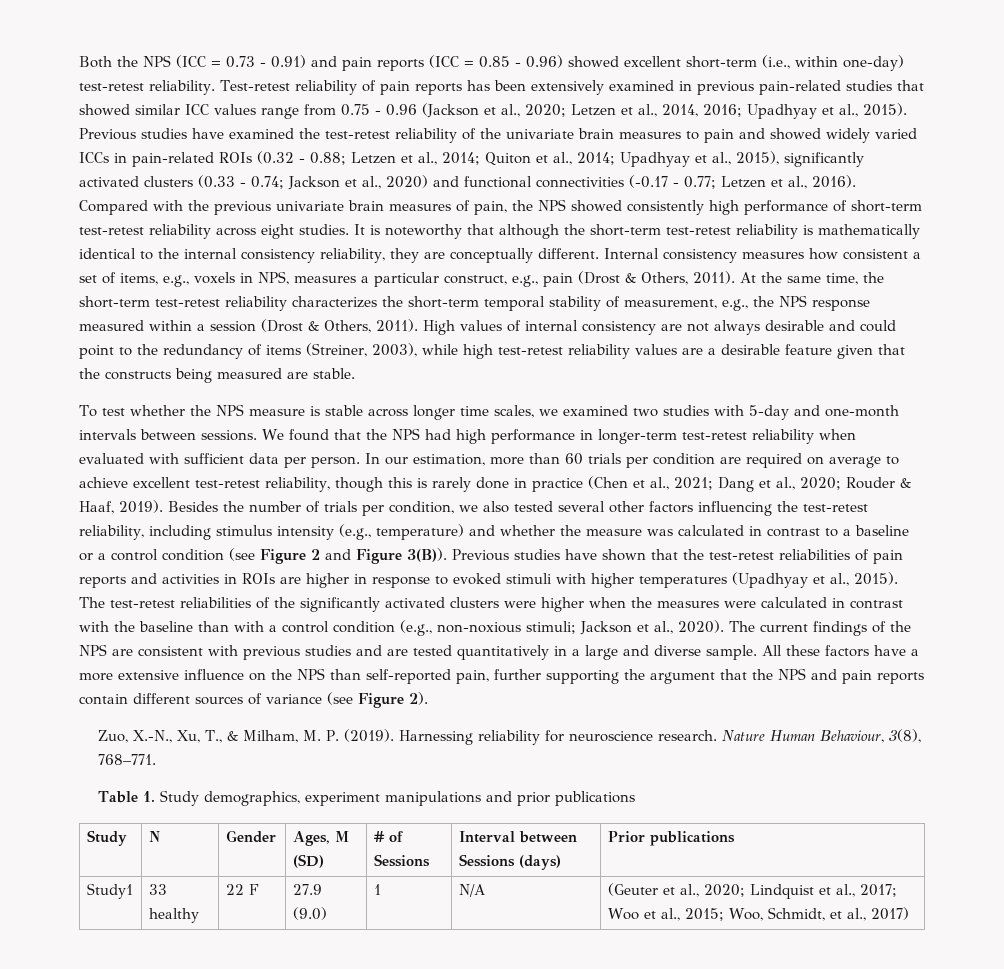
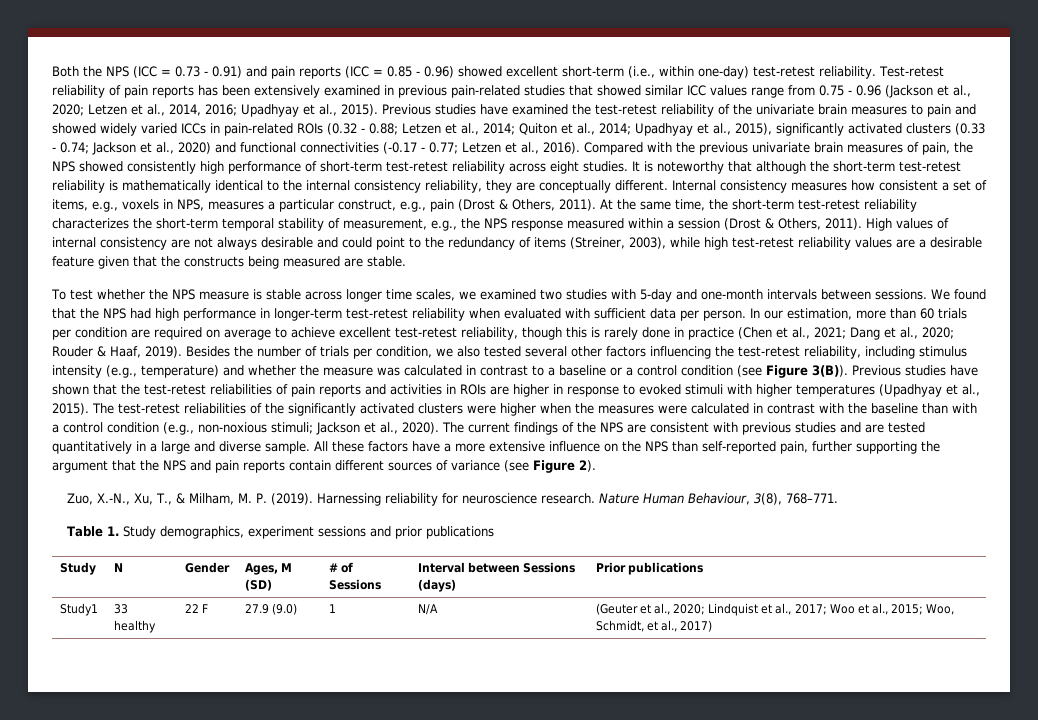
[311,549,402,564] 2 and Figure -> (808, 371) none
[384,791,481,806] manipulations -> [318,526,367,537] sessions

